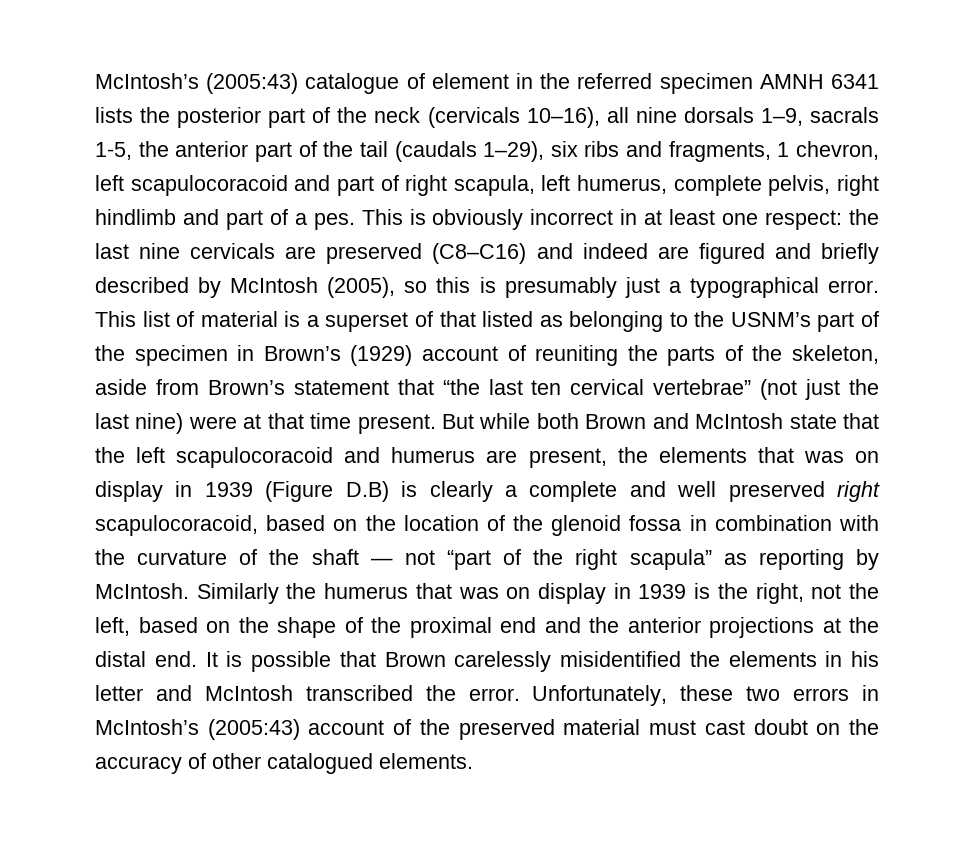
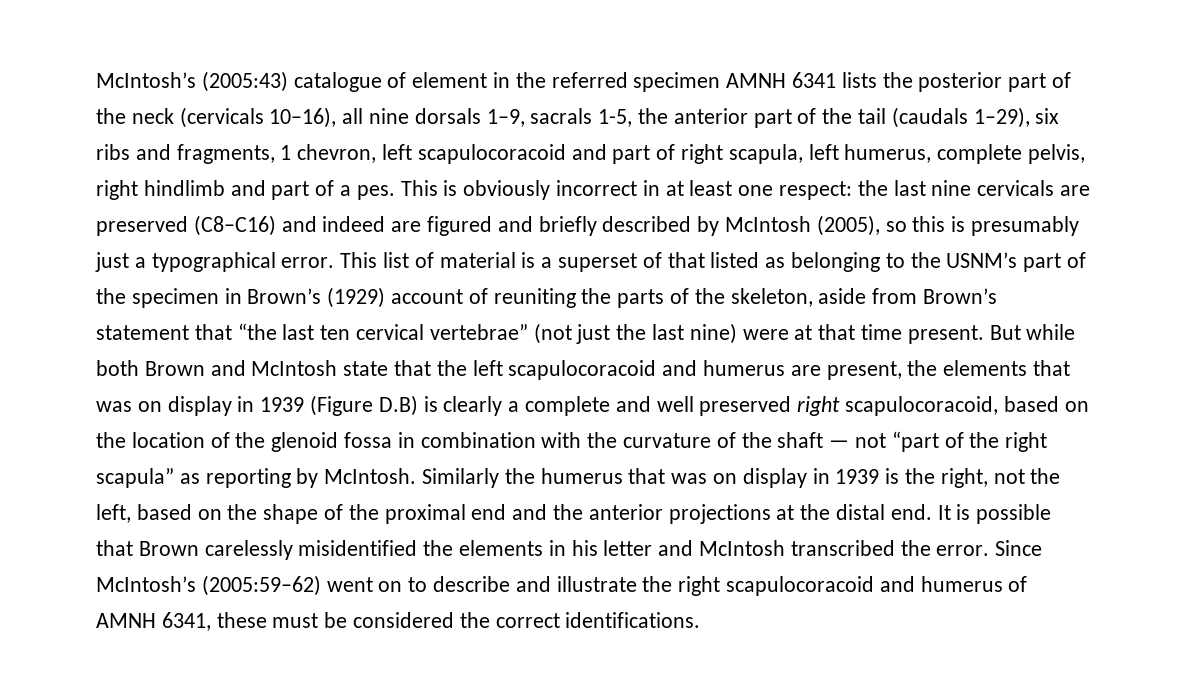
[532,685,879,706] [95,719,880,740] [95,753,473,774] Unfortunately, these two errors in McIntosh’s (2005:43) account of the preserved material must cast doubt on the accuracy of other catalogued elements. -> [995,540,1043,556] [96,575,1028,596] [96,612,701,631] Since McIntosh’s (2005:59–62) went on to describe and illustrate the right scapulocoracoid and humerus of AMNH 6341, these must be considered the correct identifications.

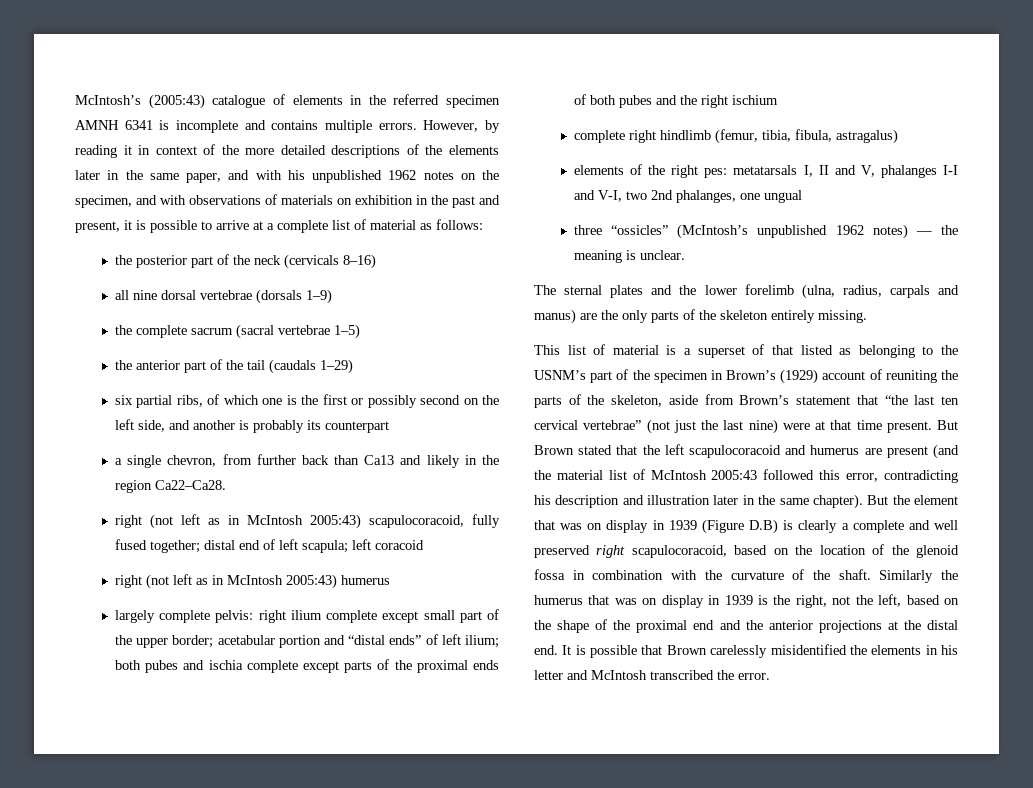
[412,72,488,88] element -> [292,95,343,105] elements
[841,72,877,88] lists -> [159,120,501,133] [75,144,499,158] [75,170,499,183] [75,194,500,208] [75,219,483,233] is incomplete and contains multiple errors. However, by reading it in context of the more detailed descriptions of the elements later in the same paper, and with his unpublished 1962 notes on the specimen, and with observations of materials on exhibition in the past and present, it is possible to arrive at a complete list of material as follows: //
[269,107,337,128] 10–16), -> [343,254,377,269] 8–16) //
[414,108,633,127] dorsals 1–9, sacrals 1-5, -> [161,289,333,304] [115,324,361,339] dorsal vertebrae (dorsals 1–9) // the complete sacrum (sacral vertebrae 1–5) //
[973,107,1060,128] [96,144,1086,164] [96,180,1091,200] [96,215,1080,236] [95,252,335,272] 1–29), six ribs and fragments, 1 chevron, left scapulocoracoid and part of right scapula, left humerus, complete pelvis, right hindlimb and part of a pes. This is obviously incorrect in at least one respect: the last nine cervicals are preserved (C8–C16) and indeed are figured and briefly described by McIntosh (2005), so this is presumably just a typographical error. -> [320,359,354,374] [115,394,500,408] [115,419,390,433] [115,454,500,468] [115,480,227,493] [115,514,500,529] [115,539,425,553] [115,574,391,589] [115,609,499,623] [115,634,499,648] [115,659,499,673] [574,94,779,108] [574,129,899,144] [574,164,958,178] [574,190,803,203] [574,224,958,239] [574,250,686,263] [534,284,959,299] [534,309,867,324] 1–29) // six partial ribs, of which one is the first or possibly second on the left side, and another is probably its counterpart // a single chevron, from further back than Ca13 and likely in the region Ca22–Ca28. // right (not left as in McIntosh 2005:43) scapulocoracoid, fully fused together; distal end of left scapula; left coracoid // right (not left as in McIntosh 2005:43) humerus // largely complete pelvis: right ilium complete except small part of the upper border; acetabular portion and “distal ends” of left ilium; both pubes and ischia complete except parts of the proximal ends of both pubes and the right ischium // complete right hindlimb (femur, tibia, fibula, astragalus) // elements of the right pes: metatarsals I, II and V, phalanges I-I and V-I, two 2nd phalanges, one ungual // three “ossicles” (McIntosh’s unpublished 1962 notes) — the meaning is unclear. // The sternal plates and the lower forelimb (ulna, radius, carpals and manus) are the only parts of the skeleton entirely missing. //
[1026,324,1076,340] [96,360,389,376] while both Brown and McIntosh state -> [534,445,613,455] Brown stated
[826,360,1028,380] present, the elements -> [886,444,959,459] [534,469,958,483] [534,494,958,509] present (and the material list of McIntosh 2005:43 followed this error, contradicting his description and illustration later in the same chapter). But the element
[777,431,1048,452] [96,468,417,488] shaft — not “part of the right scapula” as reporting by McIntosh. -> [838,569,871,580] shaft.
[995,540,1043,556] [96,575,1028,596] [96,612,701,631] Since McIntosh’s (2005:59–62) went on to describe and illustrate the right scapulocoracoid and humerus of AMNH 6341, these must be considered the correct identifications. -> (770, 676) none

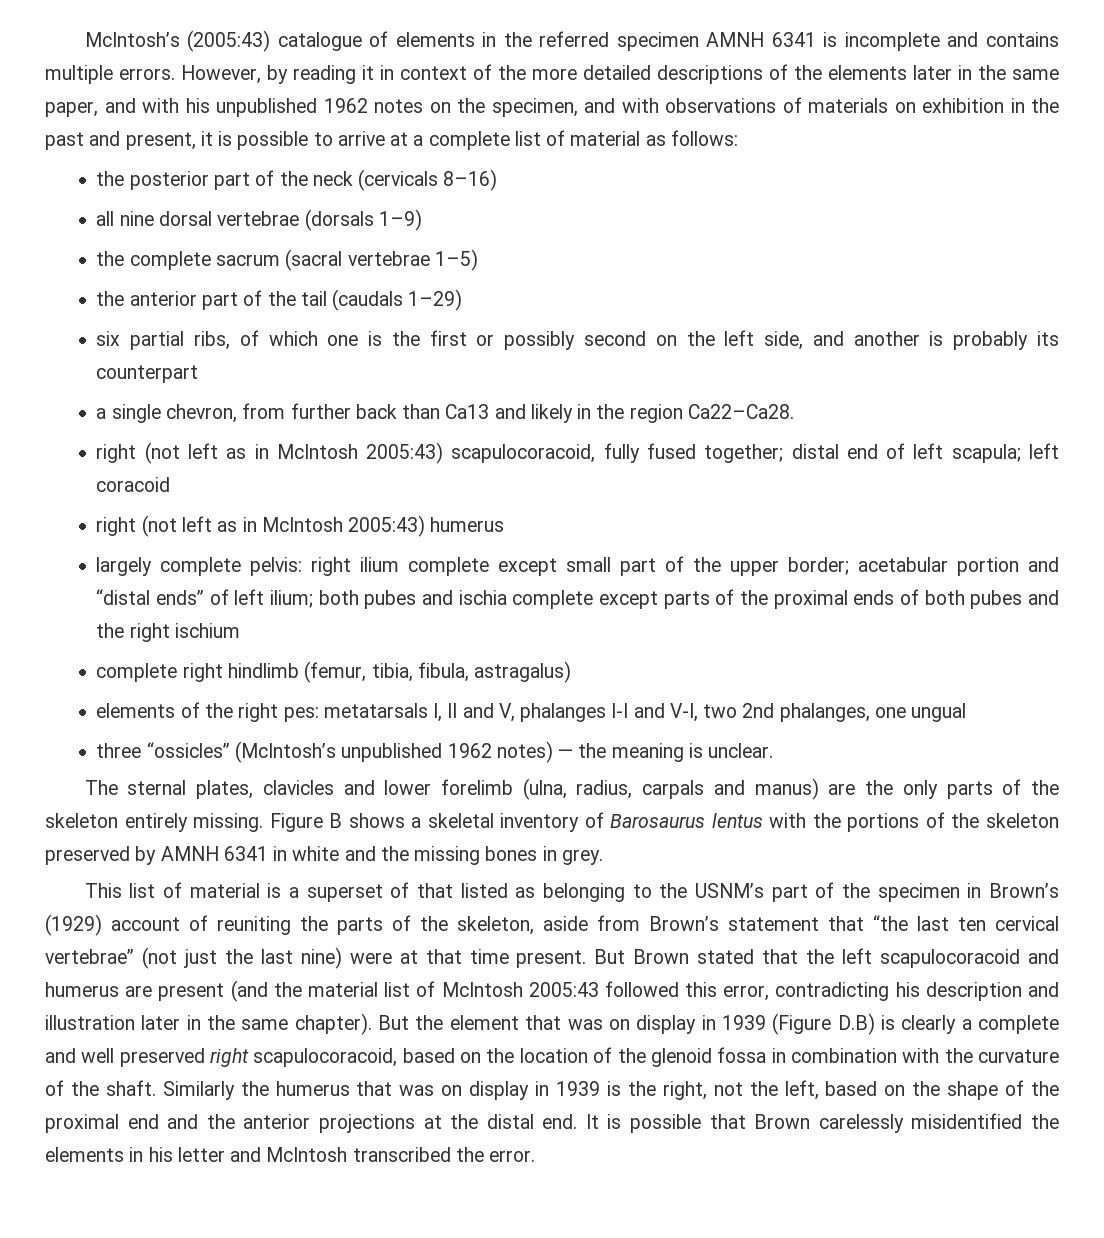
[610,285,697,298] plates and the -> [196,780,375,799] plates, clavicles and
(867, 316) none -> [269,812,1059,832] [45,846,603,865] Figure B shows a skeletal inventory of Barosaurus lentus with the portions of the skeleton preserved by AMNH 6341 in white and the missing bones in grey.

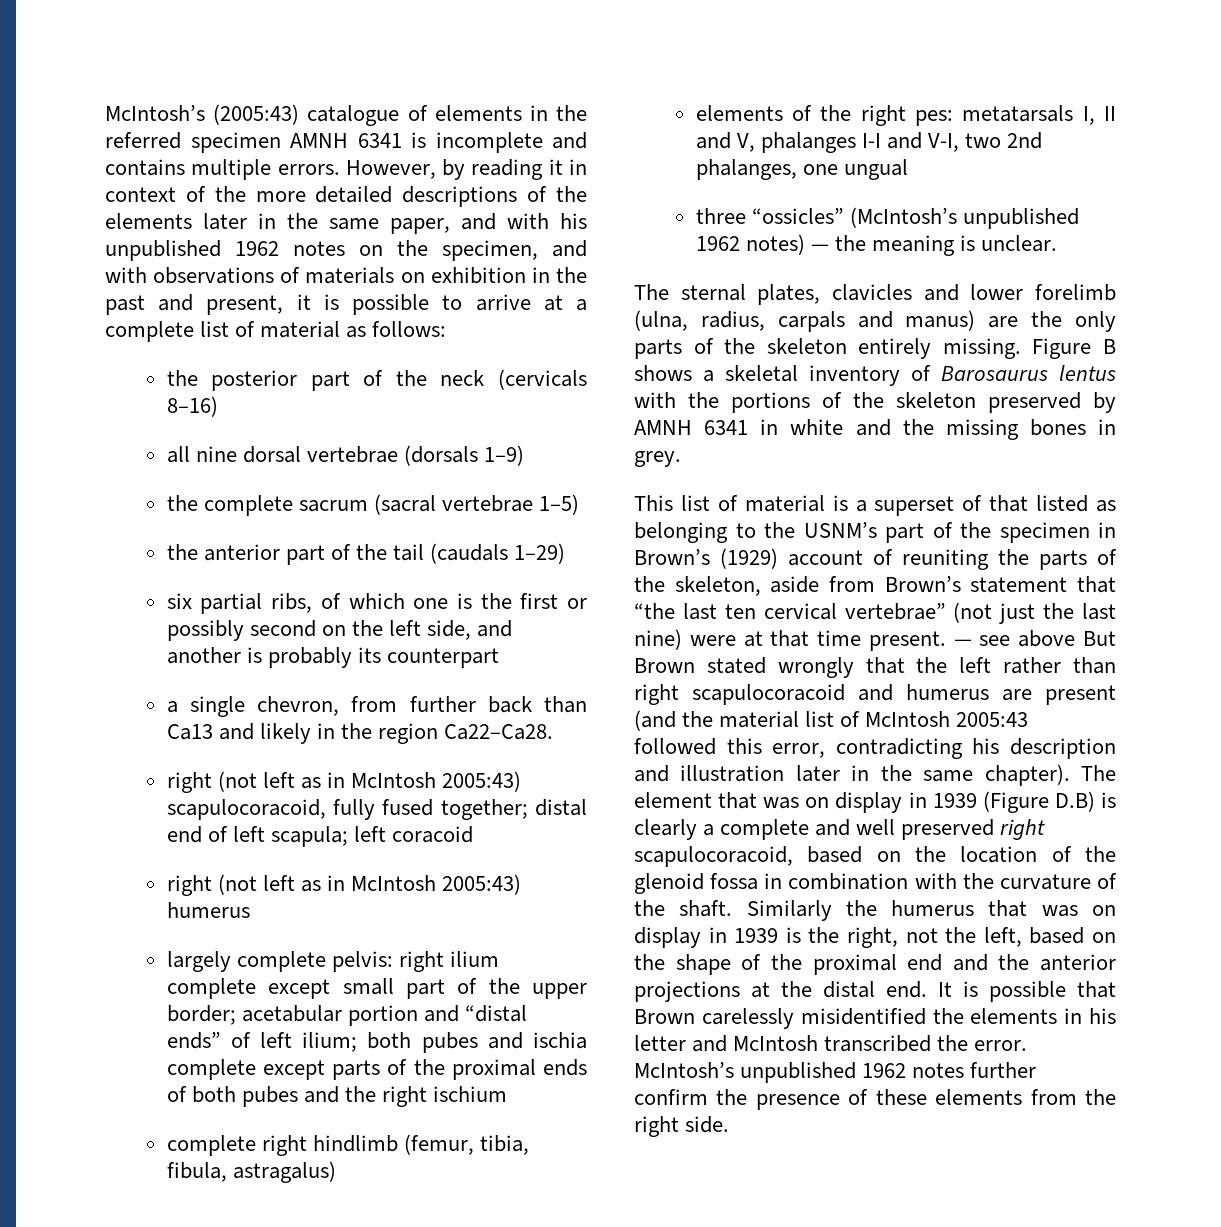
(587, 959) none -> [953,630,1076,647] — see above
(755, 956) none -> [777,657,854,678] wrongly
(873, 956) none -> [1003,657,1116,674] [634,684,679,705] rather than right
[378,1015,444,1030] But the -> [1081,765,1116,781] The
(536, 1156) none -> [634,1062,1037,1083] [634,1089,1116,1110] [634,1116,730,1137] McIntosh’s unpublished 1962 notes further confirm the presence of these elements from the right side.

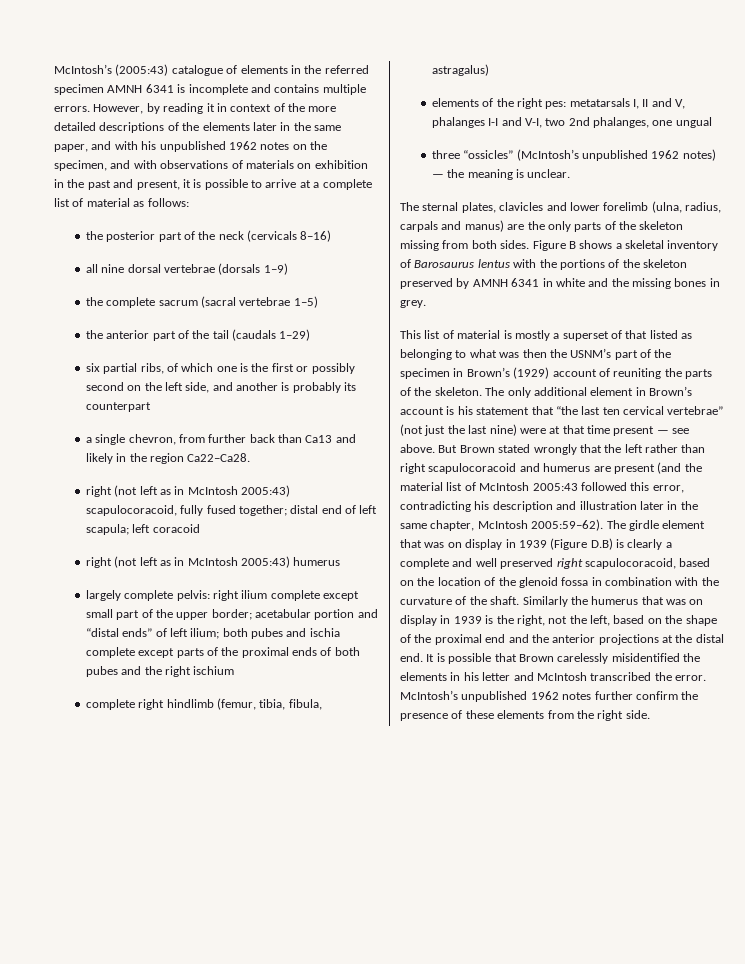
[858,338,1021,359] entirely missing. -> [400,240,530,251] missing from both sides.
(848, 503) none -> [514,330,550,341] mostly
(756, 530) none -> [469,349,547,358] what was then
[674,576,961,596] skeleton, aside from Brown’s -> [434,386,692,398] [400,406,473,415] skeleton. The only additional element in Brown’s account is his
[868,631,946,651] present. -> [613,426,655,436] present
[1018,630,1076,647] above -> [400,444,435,453] above.
[984,764,1116,786] chapter). The -> [430,519,659,531] chapter, McIntosh 2005:59–62). The girdle

